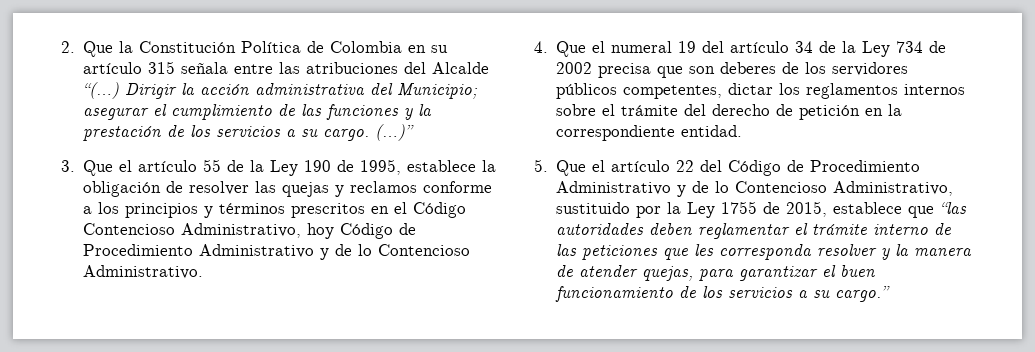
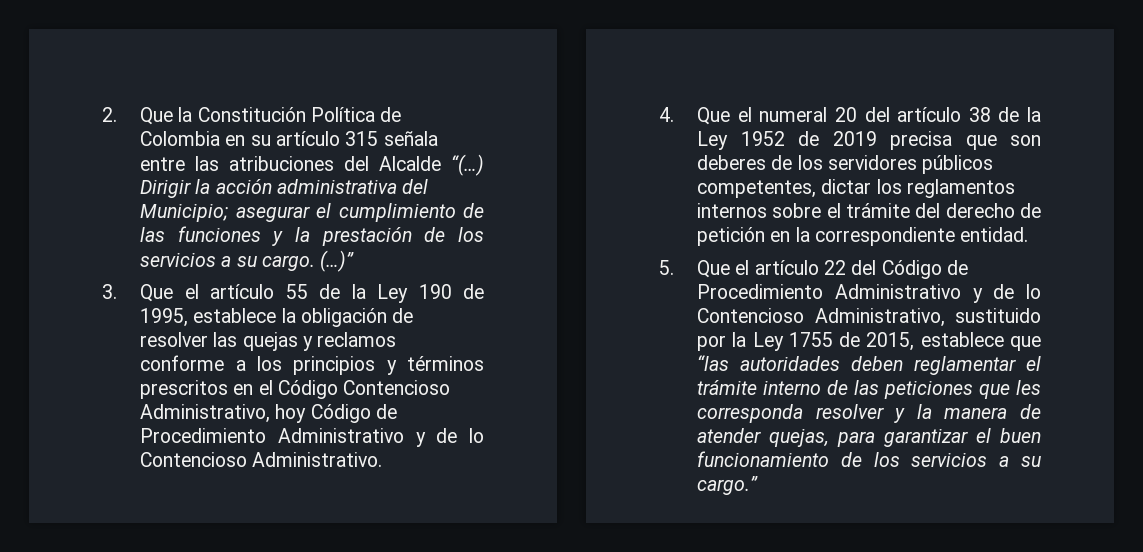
[678,41,697,53] 19 -> [834,107,857,122] 20
[795,41,947,57] [556,62,593,74] 34 de la Ley 734 de 2002 -> [968,107,1041,122] [697,131,877,150] 38 de la Ley 1952 de 2019

